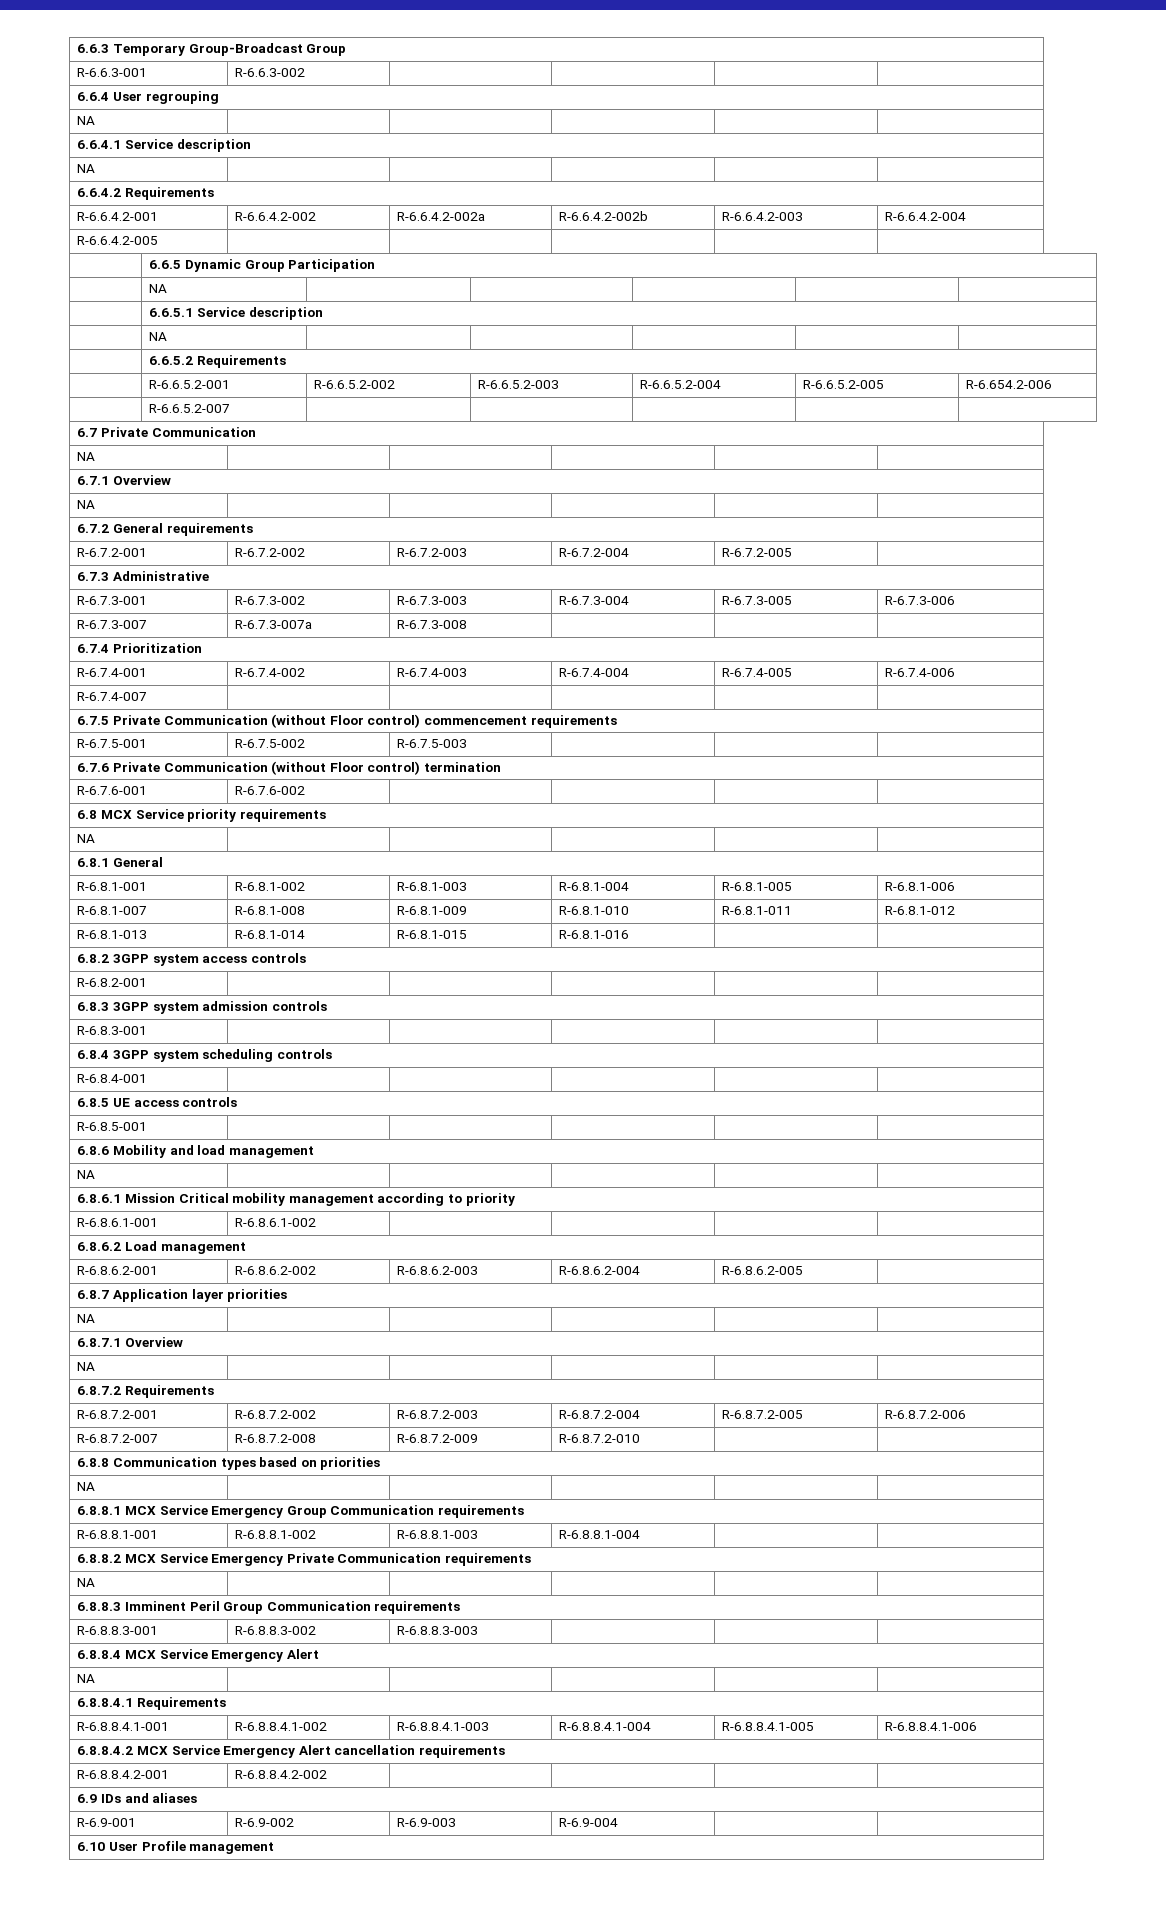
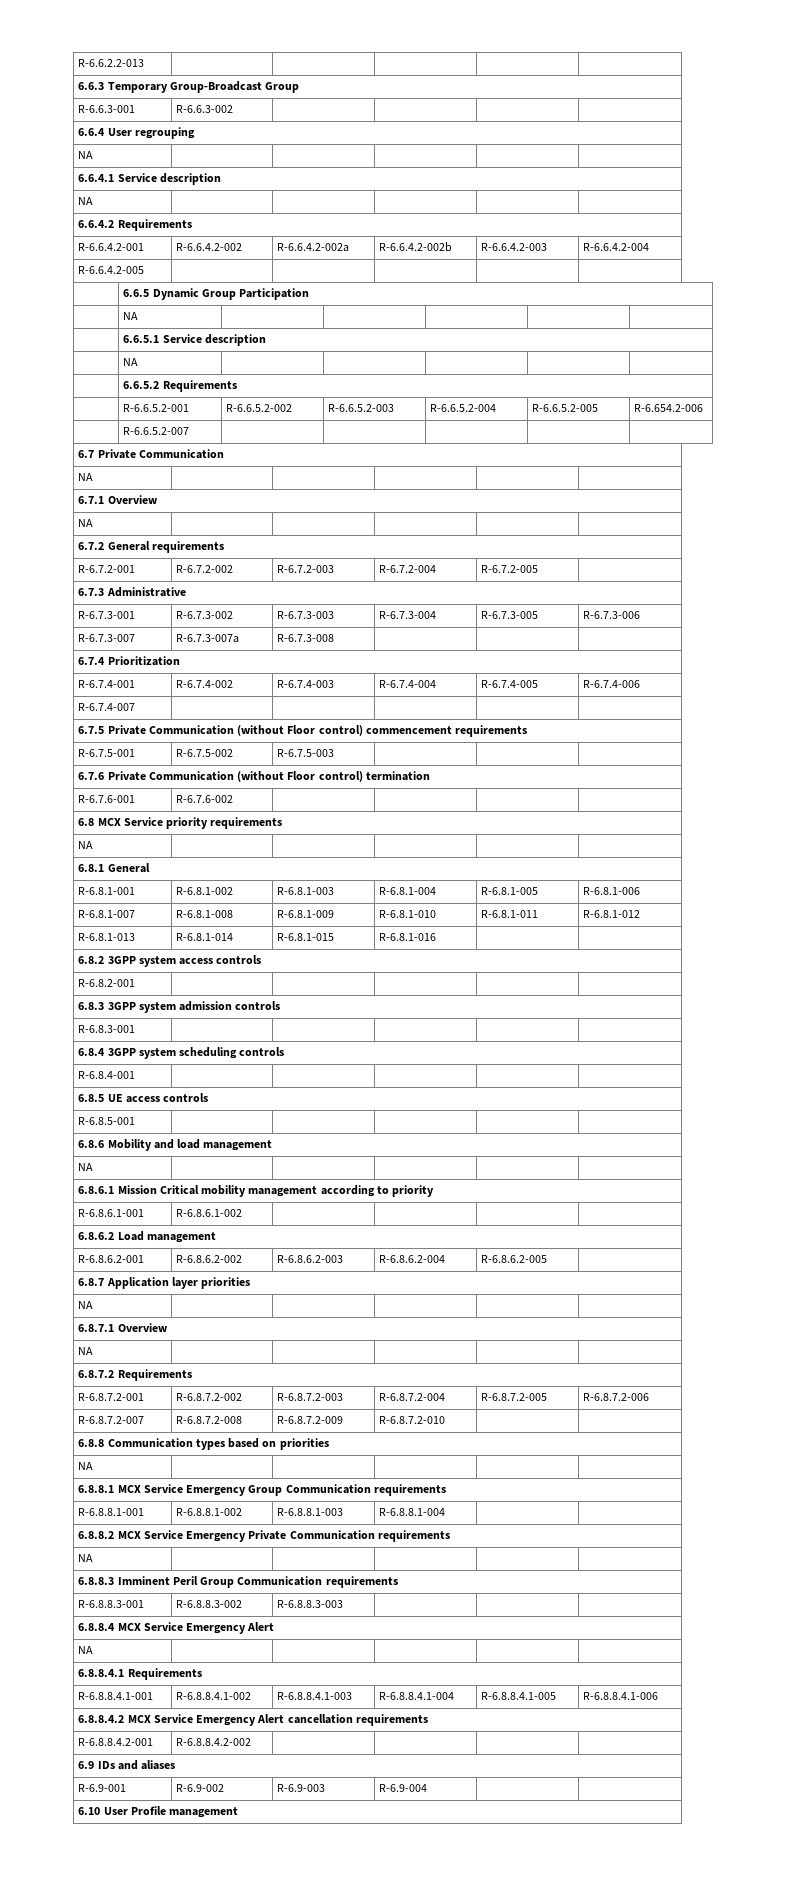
(77, 48) none -> [78,59,145,67] R-6.6.2.2-013 | | | | | //

